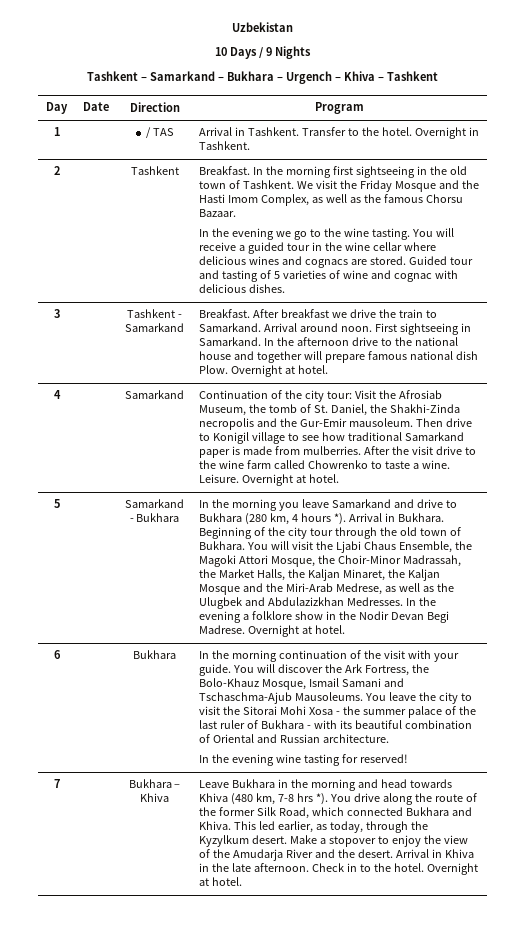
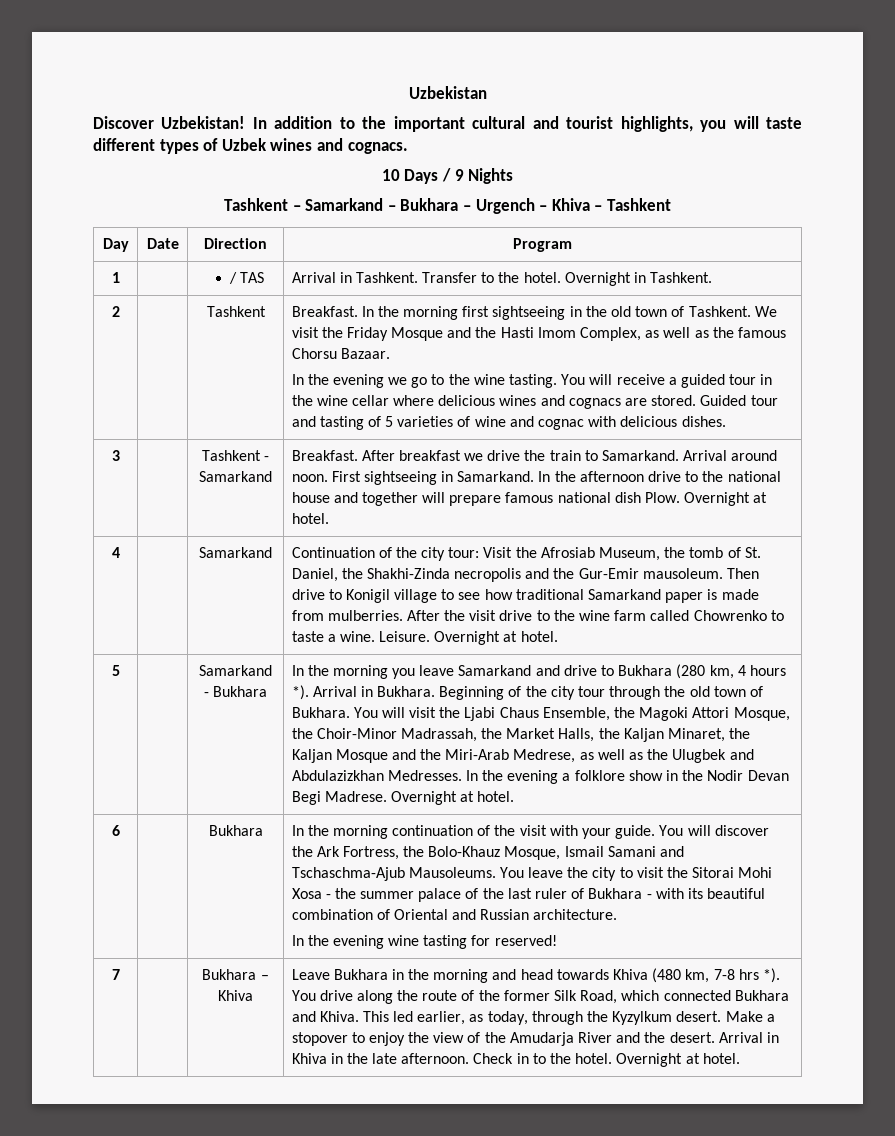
(293, 27) none -> [93,116,802,132] [93,138,408,154] // Discover Uzbekistan! In addition to the important cultural and tourist highlights, you will taste different types of Uzbek wines and cognacs.

